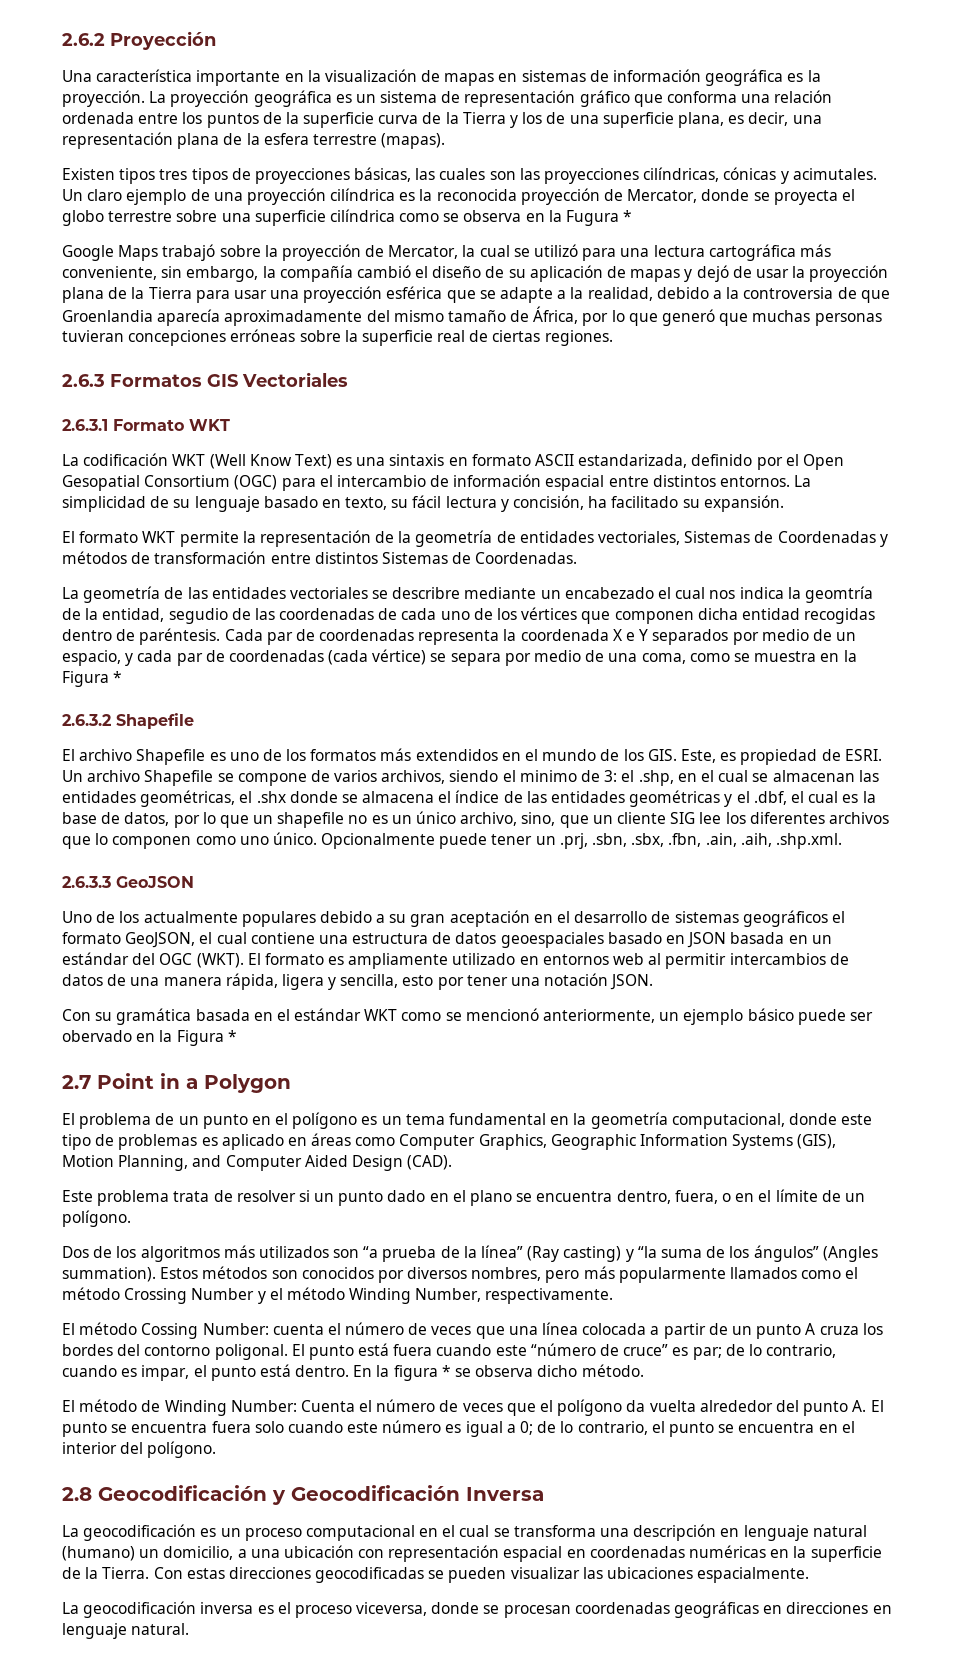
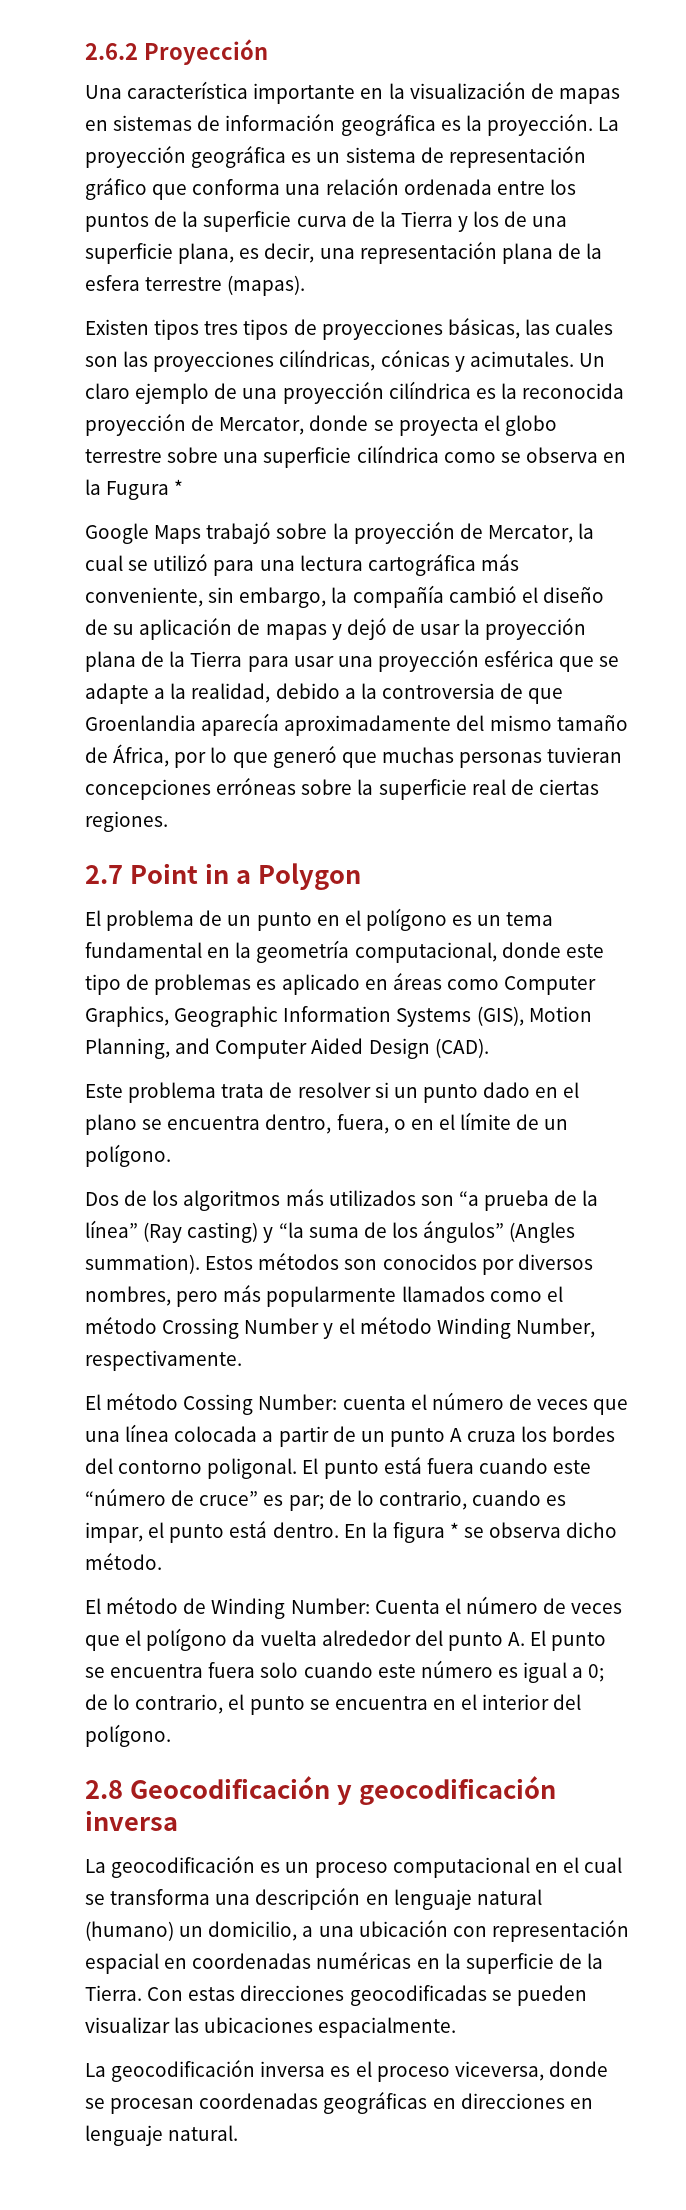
[62,372,348,387] [62,419,230,431] [62,453,844,470] [62,474,812,491] [62,495,784,512] [62,530,888,547] [62,551,578,564] [62,586,873,603] [62,607,876,624] [62,628,857,645] [62,649,857,666] [62,671,123,687] [62,713,194,729] [62,748,882,765] [62,770,879,786] [62,790,876,807] [62,811,889,828] [62,832,842,849] [62,876,194,888] [62,910,845,927] [62,932,832,948] [62,952,849,969] [62,973,654,990] [62,1008,873,1025] [62,1030,237,1046] // 2.6.3 Formatos GIS Vectoriales // 2.6.3.1 Formato WKT // La codificación WKT (Well Know Text) es una sintaxis en formato ASCII estandarizada, definido por el Open Gesopatial Consortium (OGC) para el intercambio de información espacial entre distintos entornos. La simplicidad de su lenguaje basado en texto, su fácil lectura y concisión, ha facilitado su expansión. // El formato WKT permite la representación de la geometría de entidades vectoriales, Sistemas de Coordenadas y métodos de transformación entre distintos Sistemas de Coordenadas. // La geometría de las entidades vectoriales se describre mediante un encabezado el cual nos indica la geomtría de la entidad, segudio de las coordenadas de cada uno de los vértices que componen dicha entidad recogidas dentro de paréntesis. Cada par de coordenadas representa la coordenada X e Y separados por medio de un espacio, y cada par de coordenadas (cada vértice) se separa por medio de una coma, como se muestra en la Figura * // 2.6.3.2 Shapefile // El archivo Shapefile es uno de los formatos más extendidos en el mundo de los GIS. Este, es propiedad de ESRI. Un archivo Shapefile se compone de varios archivos, siendo el minimo de 3: el .shp, en el cual se almacenan las entidades geométricas, el .shx donde se almacena el índice de las entidades geométricas y el .dbf, el cual es la base de datos, por lo que un shapefile no es un único archivo, sino, que un cliente SIG lee los diferentes archivos que lo componen como uno único. Opcionalmente puede tener un .prj, .sbn, .sbx, .fbn, .ain, .aih, .shp.xml. // 2.6.3.3 GeoJSON // Uno de los actualmente populares debido a su gran aceptación en el desarrollo de sistemas geográficos el formato GeoJSON, el cual contiene una estructura de datos geoespaciales basado en JSON basada en un estándar del OGC (WKT). El formato es ampliamente utilizado en entornos web al permitir intercambios de datos de una manera rápida, ligera y sencilla, esto por tener una notación JSON. // Con su gramática basada en el estándar WKT como se mencionó anteriormente, un ejemplo básico puede ser obervado en la Figura * -> (168, 821) none
[291,1485,544,1501] Geocodificación Inversa -> [358,1776,556,1805] [85,1810,178,1831] geocodificación inversa

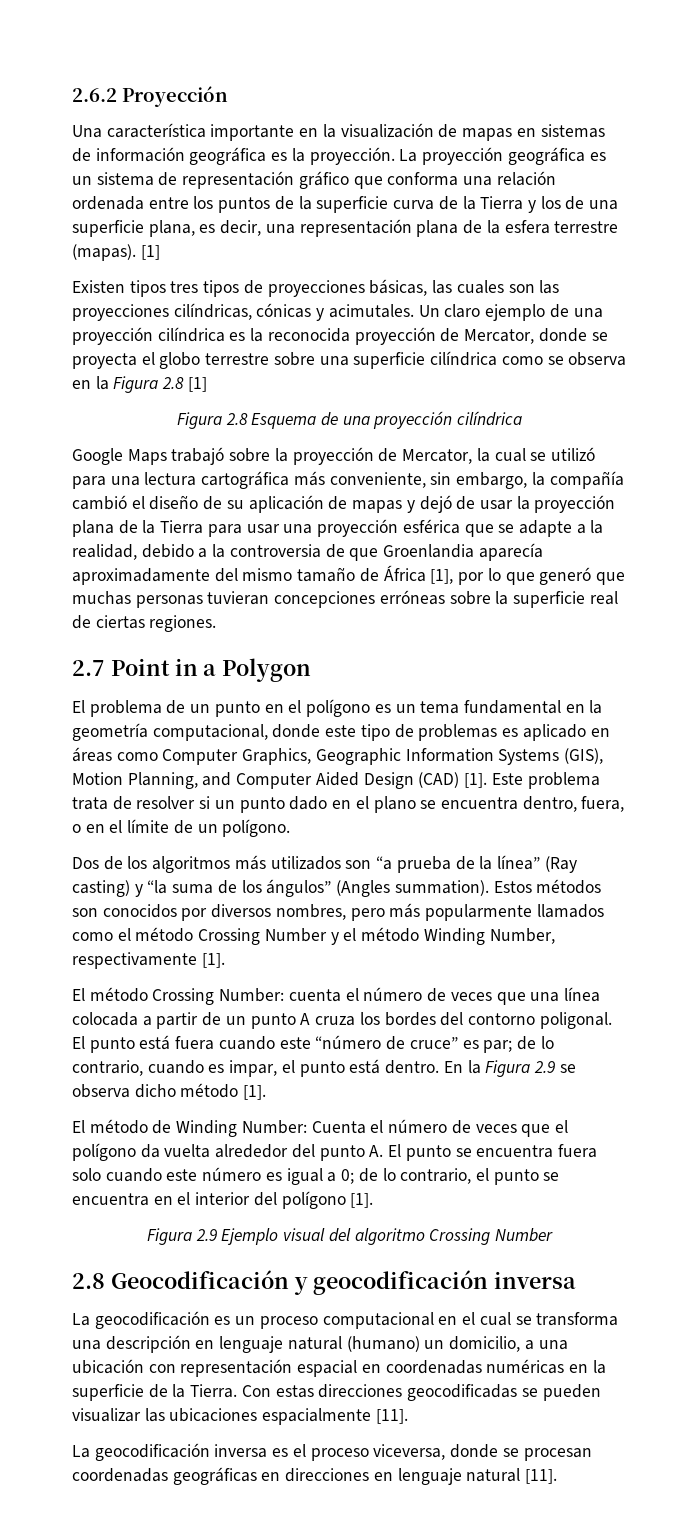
(306, 285) none -> [140,245,160,260] [1]
[106,479,184,500] Fugura * -> [113,376,207,393] [176,411,523,429] Figura 2.8 [1] // Figura 2.8 Esquema de una proyección cilíndrica
[113,744,170,767] África, -> [383,565,454,584] África [1],
[434,1038,489,1058] (CAD). // -> [418,772,488,788] (CAD) [1].
[85,1350,242,1371] [85,1393,254,1415] respectivamente. // El método Cossing -> [72,952,225,969] [72,987,215,1005] respectivamente [1]. // El método Crossing
[392,1522,460,1543] figura * -> [485,1060,555,1077] Figura 2.9
[85,1553,162,1570] método. -> [180,1083,267,1100] método [1].
[85,1724,171,1747] polígono. -> [281,1191,374,1209] [146,1228,554,1245] polígono [1]. // Figura 2.9 Ejemplo visual del algoritmo Crossing Number
[318,2017,457,2038] espacialmente. -> [262,1408,408,1425] espacialmente [11].
[168,2125,239,2141] natural. -> [466,1468,558,1484] natural [11].

